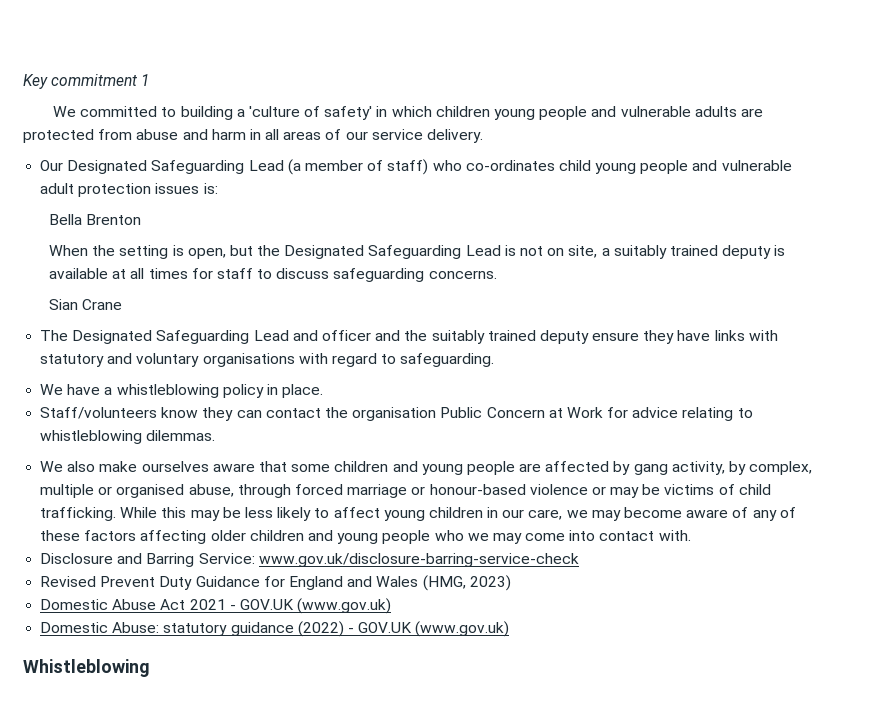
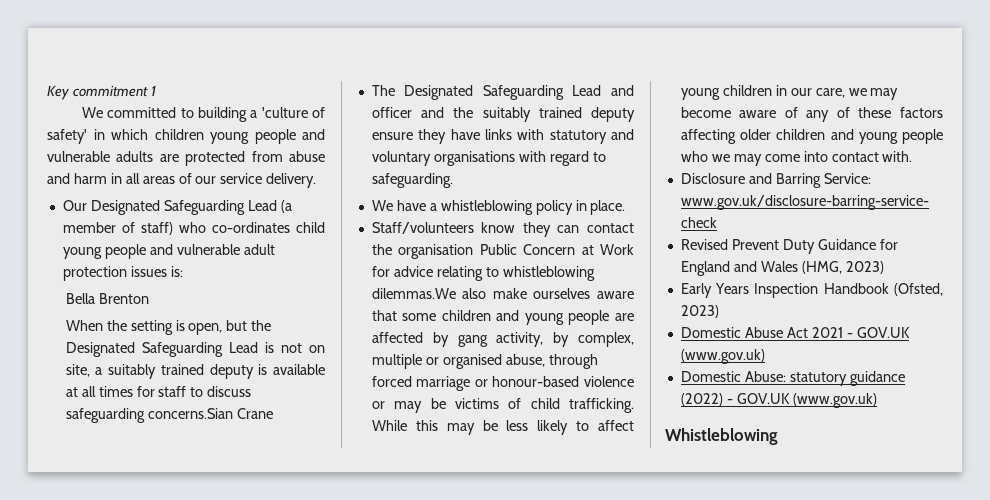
[428,270,497,279] [48,299,78,310] concerns. // Sian -> [147,408,233,419] concerns.Sian
[146,430,216,441] [40,461,64,472] dilemmas. // We -> [371,288,456,299] dilemmas.We
(511, 583) none -> [680,283,943,298] [680,305,719,318] // Early Years Inspection Handbook (Ofsted, 2023)

